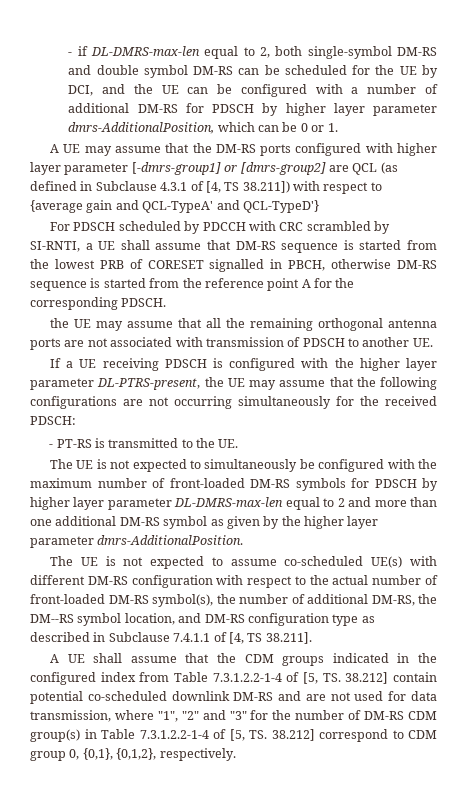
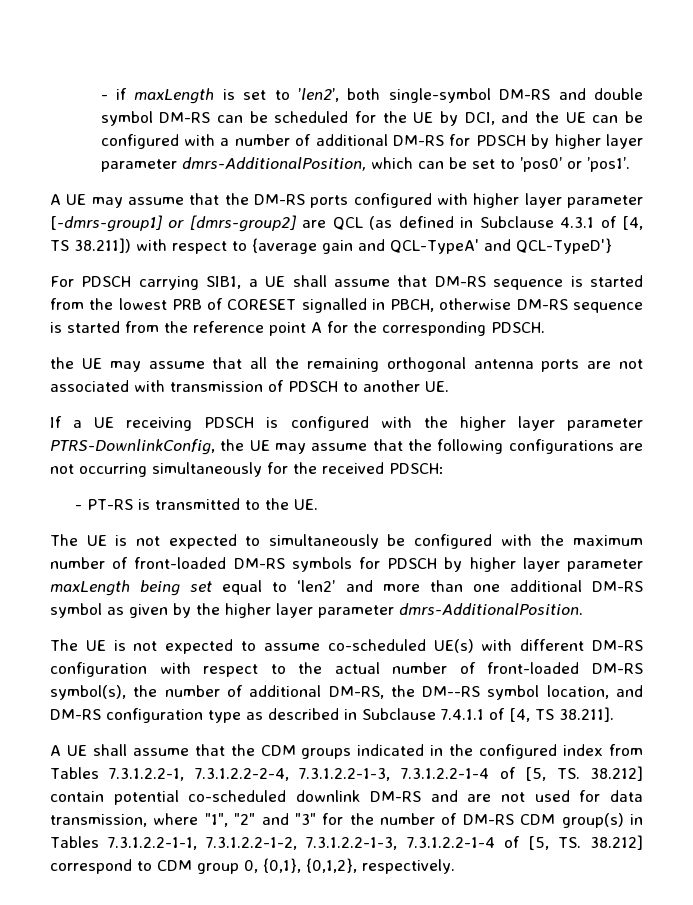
[91,46,271,59] DL-DMRS-max-len equal to 2, -> [134,88,340,104] maxLength is set to ’len2’,
[300,123,338,132] 0 or 1. -> [471,157,630,172] set to ’pos0’ or ’pos1’.
[118,221,391,234] [30,241,80,252] scheduled by PDCCH with CRC scrambled by SI-RNTI, -> [138,276,242,290] carrying SIB1,
[97,378,201,390] DL-PTRS-present, -> [50,439,215,455] PTRS-DownlinkConfig,
[174,497,345,510] DL-DMRS-max-len equal to 2 -> [50,580,336,596] maxLength being set equal to ‘len2’
[174,672,208,682] Table -> [50,767,391,781] Tables 7.3.1.2.2-1, 7.3.1.2.2-2-4, 7.3.1.2.2-1-3,
[101,729,135,739] Table -> [50,836,398,850] Tables 7.3.1.2.2-1-1, 7.3.1.2.2-1-2, 7.3.1.2.2-1-3,

